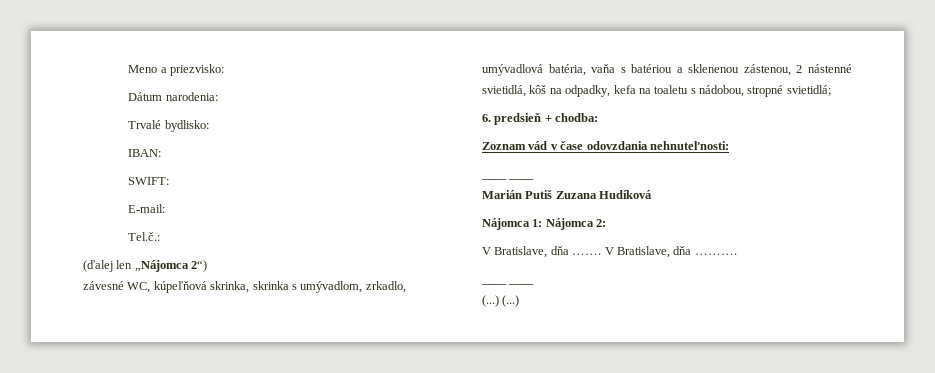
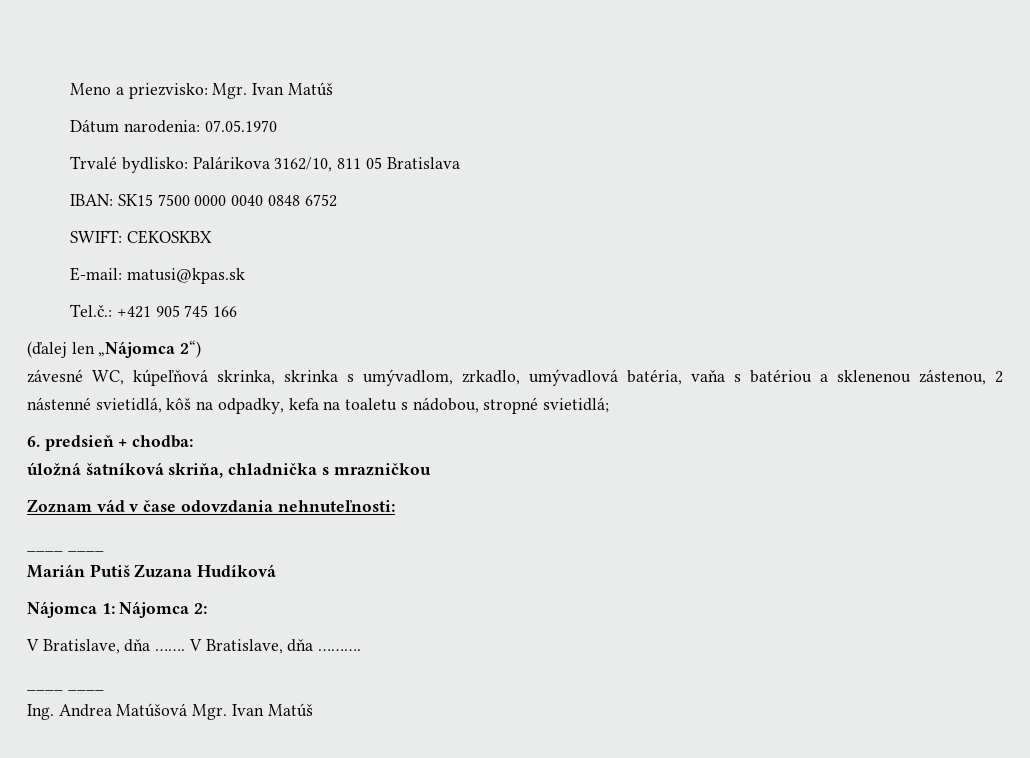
(224, 70) none -> [212,82,333,99] Mgr. Ivan Matúš
(218, 96) none -> [204,120,277,132] 07.05.1970
[128,149,162,157] // IBAN: -> [192,156,460,172] [70,194,337,207] Palárikova 3162/10, 811 05 Bratislava // IBAN: SK15 7500 0000 0040 0848 6752
(170, 181) none -> [126,230,212,244] CEKOSKBX
(166, 208) none -> [126,268,245,284] matusi@kpas.sk
(161, 236) none -> [116,305,238,318] +421 905 745 166
(599, 117) none -> [27,462,431,478] // úložná šatníková skriňa, chladnička s mrazničkou
[482,295,520,307] (...) (...) -> [27,703,313,720] Ing. Andrea Matúšová Mgr. Ivan Matúš

